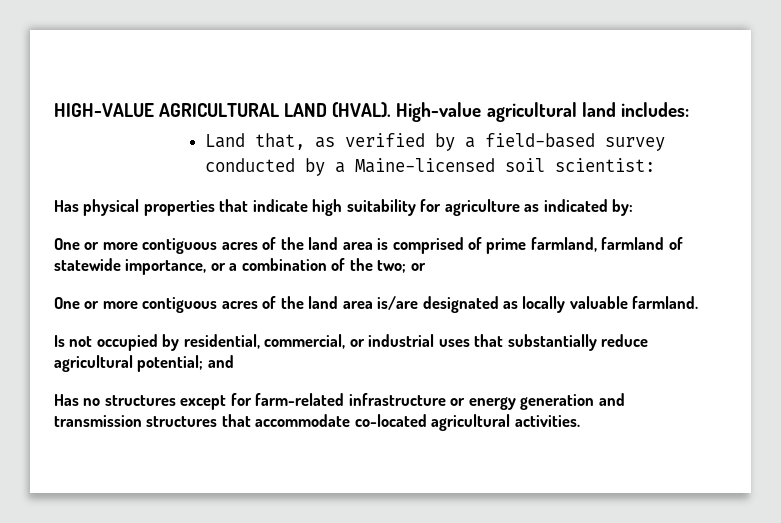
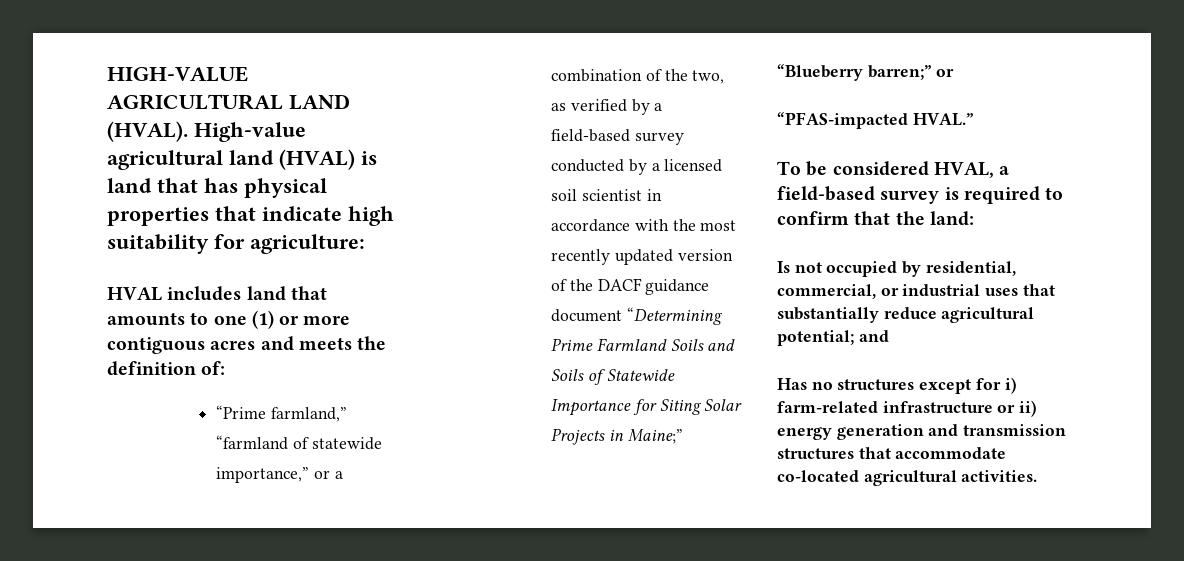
[620,102,689,117] [204,133,305,150] includes: // Land that, -> [279,149,377,170] [107,178,327,198] [107,206,394,226] [107,234,365,254] [107,286,327,301] [107,310,351,329] [107,336,387,354] [107,361,226,376] [216,405,347,422] [216,435,382,450] [216,467,343,483] [551,69,725,84] (HVAL) is land that has physical properties that indicate high suitability for agriculture: // HVAL includes land that amounts to one (1) or more contiguous acres and meets the definition of: // “Prime farmland,” “farmland of statewide importance,” or a combination of the two,
[354,158,655,173] [54,199,634,216] [54,237,683,254] [54,258,426,275] [54,296,699,313] Maine-licensed soil scientist: // Has physical properties that indicate high suitability for agriculture as indicated by: // One or more contiguous acres of the land area is comprised of prime farmland, farmland of statewide importance, or a combination of the two; or // One or more contiguous acres of the land area is/are designated as locally valuable farmland. -> [664,159,723,172] [551,189,662,201] [551,219,737,232] [551,249,733,265] [551,278,710,295] [551,307,723,325] [551,338,736,351] [551,369,675,385] [551,399,743,416] [551,428,683,445] [777,64,955,81] [777,112,974,129] [777,161,1010,178] [777,186,1064,204] [777,211,974,226] licensed soil scientist in accordance with the most recently updated version of the DACF guidance document “Determining Prime Farmland Soils and Soils of Statewide Importance for Siting Solar Projects in Maine;” // “Blueberry barren;” or // “PFAS-impacted HVAL.” // To be considered HVAL, a field-based survey is required to confirm that the land:
(252, 399) none -> [1004,377,1017,394] i)
(466, 402) none -> [1019,400,1038,417] ii)

